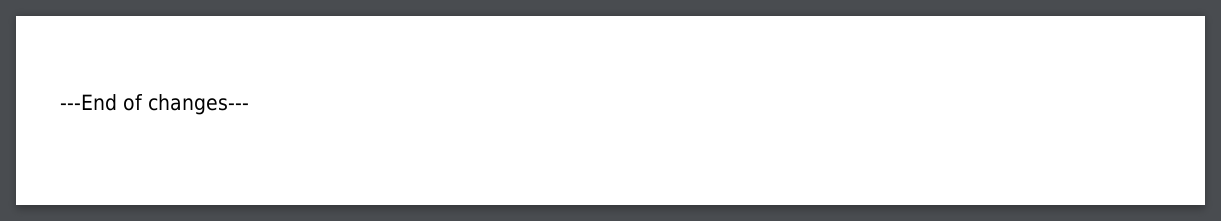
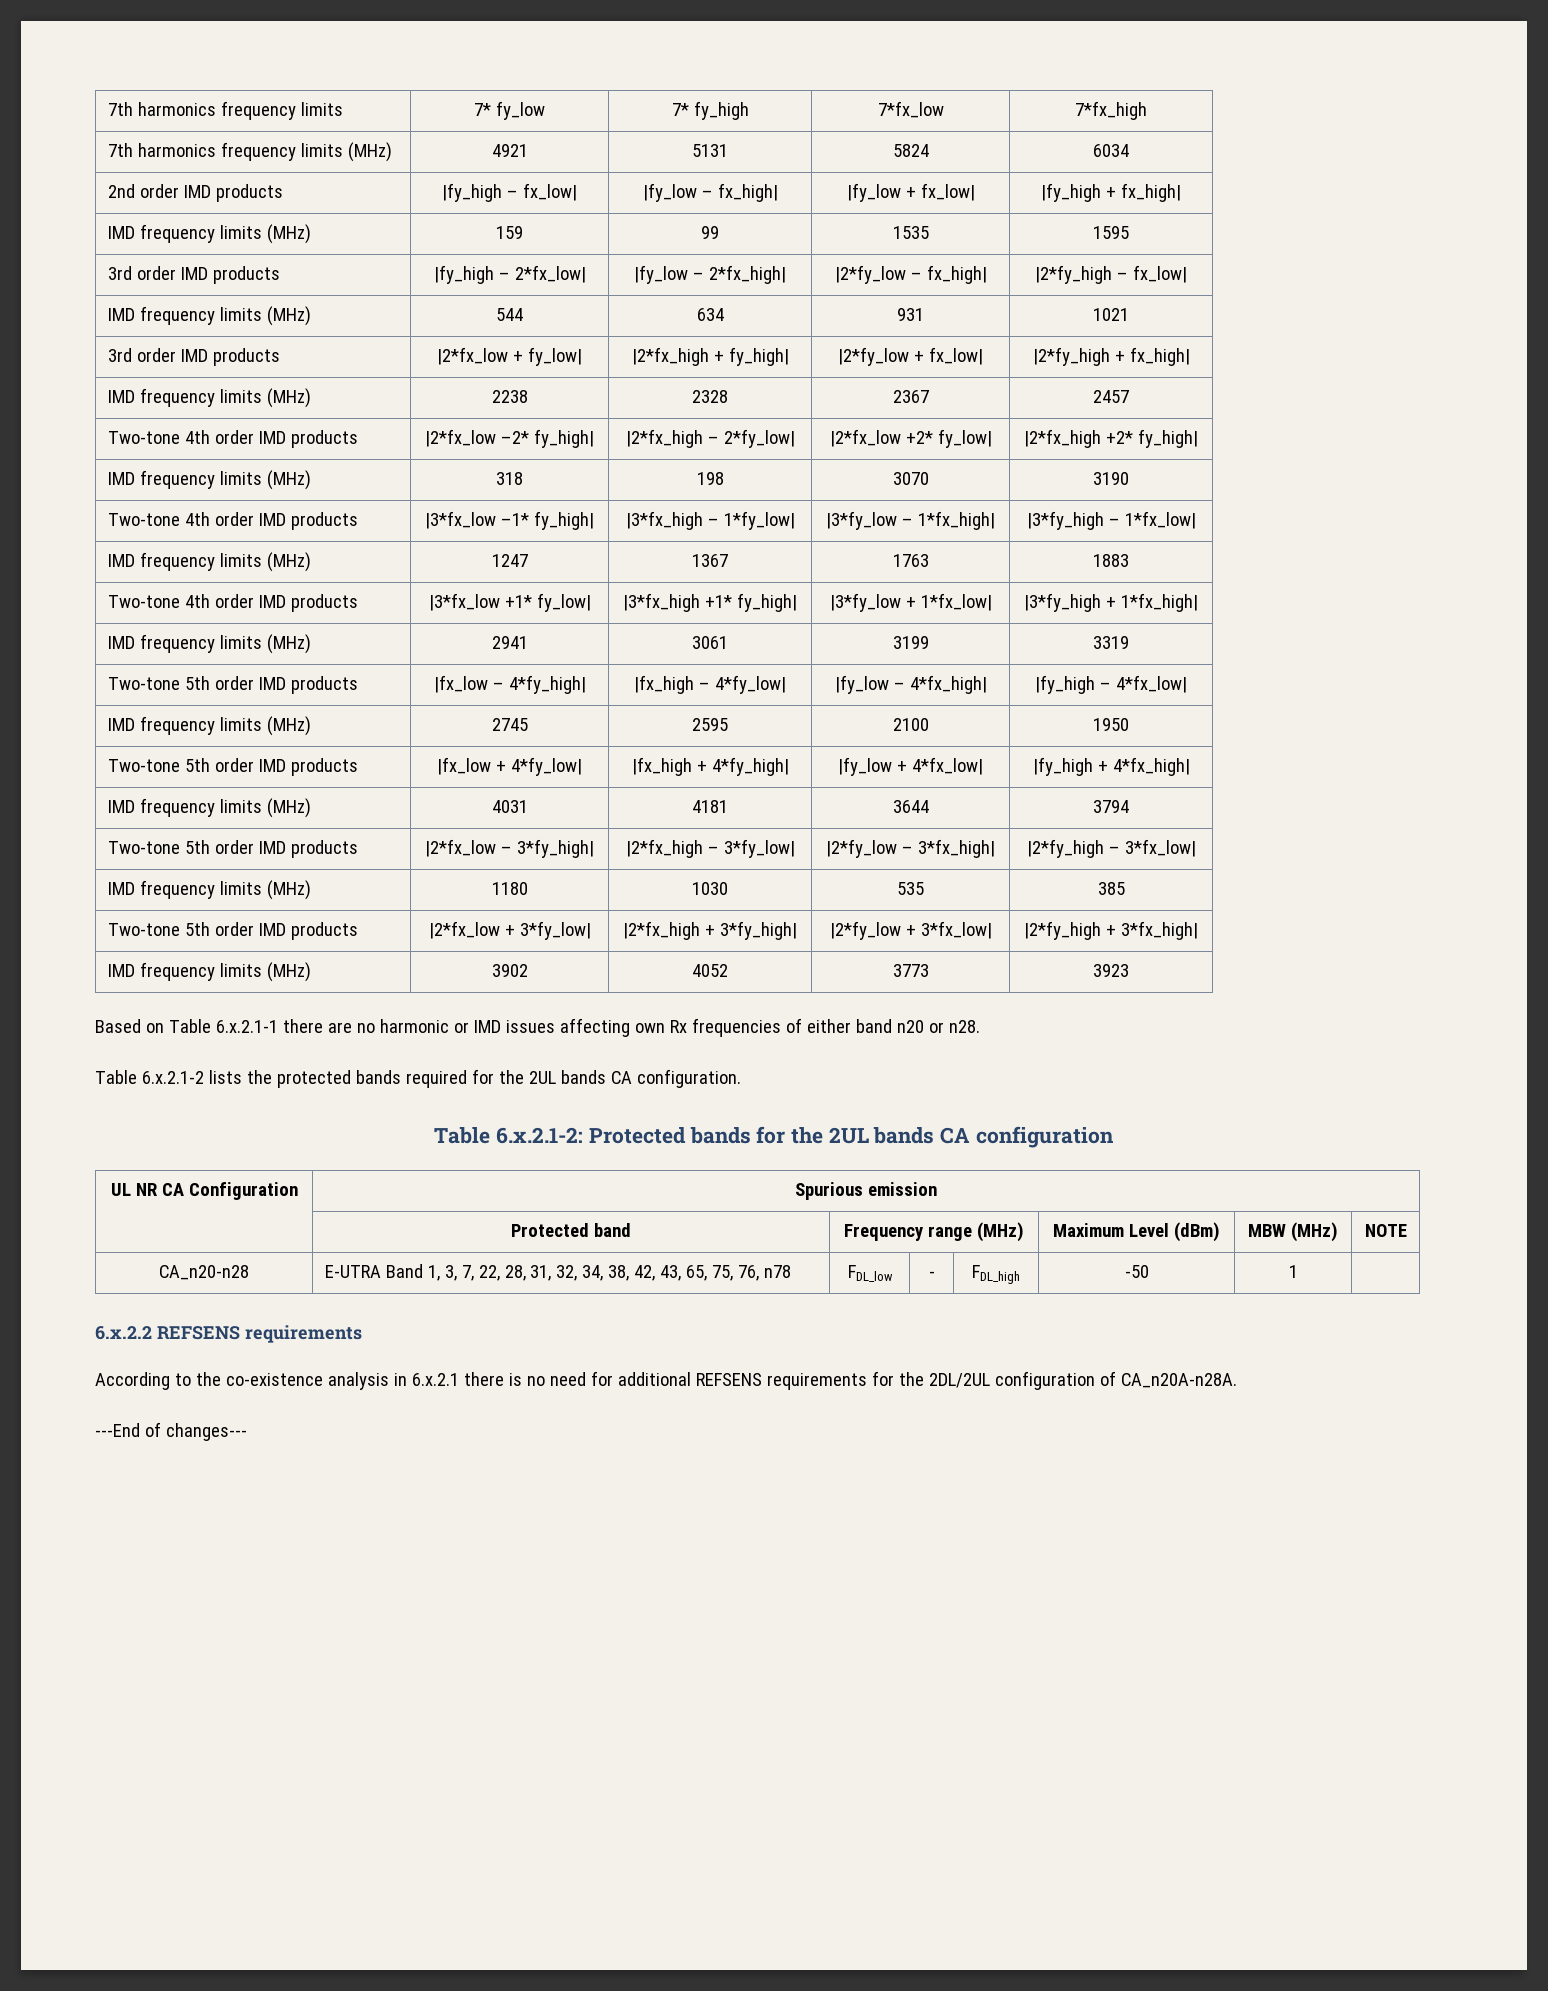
(60, 102) none -> [107,101,343,120] [474,101,545,120] [671,101,749,120] [877,101,944,118] [1075,101,1147,120] [107,142,392,162] [491,144,528,157] [692,144,728,157] [892,144,929,157] [1093,144,1129,157] [107,184,283,202] [442,183,577,202] [642,183,778,202] [846,183,975,202] [1041,183,1181,202] [107,224,311,244] [496,226,523,239] [701,226,719,239] [892,226,929,239] [1093,226,1129,239] [107,266,280,284] [433,265,586,284] [634,265,786,284] [834,265,987,284] [1035,265,1187,284] [107,306,311,326] [496,308,523,321] [696,308,724,321] [897,308,924,321] [1093,308,1129,321] [107,348,280,366] [437,347,582,366] [631,347,789,366] [838,347,983,366] [1032,347,1190,366] [107,388,311,408] [491,390,528,403] [692,390,728,403] [892,390,929,403] [1093,390,1129,403] [107,430,358,448] [425,429,594,448] [625,429,795,448] [829,429,992,448] [1024,429,1198,448] [107,470,311,490] [496,472,523,485] [696,472,724,485] [892,472,929,485] [1093,472,1129,485] [107,512,358,530] [425,511,594,530] [625,511,795,530] [826,511,995,530] [1026,511,1196,530] [107,552,311,572] [491,554,528,567] [692,554,728,567] [892,554,929,567] [1093,554,1129,567] [107,594,358,612] [428,593,591,612] [623,593,797,612] [829,593,992,612] [1024,593,1198,612] [107,634,311,654] [491,636,528,649] [692,636,728,649] [892,636,929,649] [1093,636,1129,649] [107,676,358,694] [433,675,586,694] [634,675,786,694] [834,675,987,694] [1035,675,1187,694] [107,716,311,736] [491,718,528,731] [692,718,728,731] [892,718,929,731] [1093,718,1129,731] [107,758,358,776] [437,757,582,776] [631,757,789,776] [838,757,983,776] [1032,757,1190,776] [107,798,311,818] [491,800,528,813] [692,800,728,813] [892,800,929,813] [1093,800,1129,813] [107,840,358,858] [425,839,594,858] [625,839,795,858] [826,839,995,858] [1026,839,1196,858] [107,880,311,900] [491,882,528,895] [692,882,728,895] [897,882,924,895] [1097,882,1125,895] [107,922,358,940] [428,921,591,940] [623,921,797,940] [829,921,992,940] [1024,921,1198,940] [107,962,311,982] [491,964,528,977] [692,964,728,977] [892,964,929,977] [1093,964,1129,977] [95,1018,980,1037] [95,1069,741,1088] [434,1126,1114,1148] [110,1182,298,1200] [795,1182,937,1200] [511,1223,631,1237] [844,1222,1024,1242] [1053,1222,1220,1242] [1248,1222,1338,1242] [1364,1224,1407,1237] [159,1265,249,1280] [324,1264,792,1281] [847,1265,893,1282] [928,1271,935,1278] [972,1265,1020,1284] [1124,1265,1149,1278] [1288,1265,1298,1278] [95,1325,362,1343] [95,1371,1237,1390] 7th harmonics frequency limits | 7* fy_low | 7* fy_high | 7*fx_low | 7*fx_high // 7th harmonics frequency limits (MHz) | 4921 | 5131 | 5824 | 6034 // 2nd order IMD products | |fy_high – fx_low| | |fy_low – fx_high| | |fy_low + fx_low| | |fy_high + fx_high| // IMD frequency limits (MHz) | 159 | 99 | 1535 | 1595 // 3rd order IMD products | |fy_high – 2*fx_low| | |fy_low – 2*fx_high| | |2*fy_low – fx_high| | |2*fy_high – fx_low| // IMD frequency limits (MHz) | 544 | 634 | 931 | 1021 // 3rd order IMD products | |2*fx_low + fy_low| | |2*fx_high + fy_high| | |2*fy_low + fx_low| | |2*fy_high + fx_high| // IMD frequency limits (MHz) | 2238 | 2328 | 2367 | 2457 // Two-tone 4th order IMD products | |2*fx_low –2* fy_high| | |2*fx_high – 2*fy_low| | |2*fx_low +2* fy_low| | |2*fx_high +2* fy_high| // IMD frequency limits (MHz) | 318 | 198 | 3070 | 3190 // Two-tone 4th order IMD products | |3*fx_low –1* fy_high| | |3*fx_high – 1*fy_low| | |3*fy_low – 1*fx_high| | |3*fy_high – 1*fx_low| // IMD frequency limits (MHz) | 1247 | 1367 | 1763 | 1883 // Two-tone 4th order IMD products | |3*fx_low +1* fy_low| | |3*fx_high +1* fy_high| | |3*fy_low + 1*fx_low| | |3*fy_high + 1*fx_high| // IMD frequency limits (MHz) | 2941 | 3061 | 3199 | 3319 // Two-tone 5th order IMD products | |fx_low – 4*fy_high| | |fx_high – 4*fy_low| | |fy_low – 4*fx_high| | |fy_high – 4*fx_low| // IMD frequency limits (MHz) | 2745 | 2595 | 2100 | 1950 // Two-tone 5th order IMD products | |fx_low + 4*fy_low| | |fx_high + 4*fy_high| | |fy_low + 4*fx_low| | |fy_high + 4*fx_high| // IMD frequency limits (MHz) | 4031 | 4181 | 3644 | 3794 // Two-tone 5th order IMD products | |2*fx_low – 3*fy_high| | |2*fx_high – 3*fy_low| | |2*fy_low – 3*fx_high| | |2*fy_high – 3*fx_low| // IMD frequency limits (MHz) | 1180 | 1030 | 535 | 385 // Two-tone 5th order IMD products | |2*fx_low + 3*fy_low| | |2*fx_high + 3*fy_high| | |2*fy_low + 3*fx_low| | |2*fy_high + 3*fx_high| // IMD frequency limits (MHz) | 3902 | 4052 | 3773 | 3923 // Based on Table 6.x.2.1-1 there are no harmonic or IMD issues affecting own Rx frequencies of either band n20 or n28. // Table 6.x.2.1-2 lists the protected bands required for the 2UL bands CA configuration. // Table 6.x.2.1-2: Protected bands for the 2UL bands CA configuration // UL NR CA Configuration | Spurious emission // | Protected band | Frequency range (MHz) | Maximum Level (dBm) | MBW (MHz) | NOTE // CA_n20-n28 | E-UTRA Band 1, 3, 7, 22, 28, 31, 32, 34, 38, 42, 43, 65, 75, 76, n78 | FDL_low | - | FDL_high | -50 | 1 | // 6.x.2.2 REFSENS requirements // According to the co-existence analysis in 6.x.2.1 there is no need for additional REFSENS requirements for the 2DL/2UL configuration of CA_n20A-n28A. //

